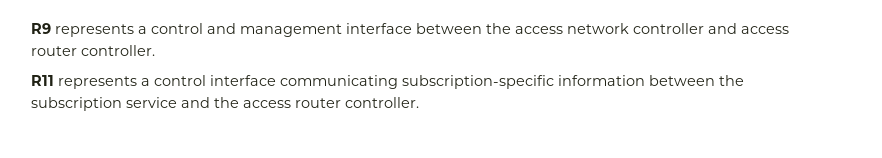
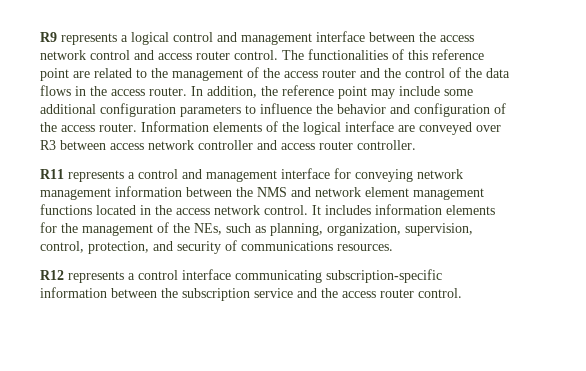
(147, 30) none -> [131,32,169,45] logical
(629, 28) none -> [90,49,484,60] [40,67,510,81] [40,85,473,99] [40,103,506,117] [40,121,501,135] [40,140,194,150] control and access router control. The functionalities of this reference point are related to the management of the access router and the control of the data flows in the access router. In addition, the reference point may include some additional configuration parameters to influence the behavior and configuration of the access router. Information elements of the logical interface are conveyed over R3 between access network
(206, 80) none -> [182,168,463,182] [40,186,484,200] [40,204,495,215] [40,222,473,236] [40,240,393,254] [40,270,178,283] and management interface for conveying network management information between the NMS and network element management functions located in the access network control. It includes information elements for the management of the NEs, such as planning, organization, supervision, control, protection, and security of communications resources. // R12 represents a control
[345,97,419,108] controller. -> [418,288,462,298] control.

